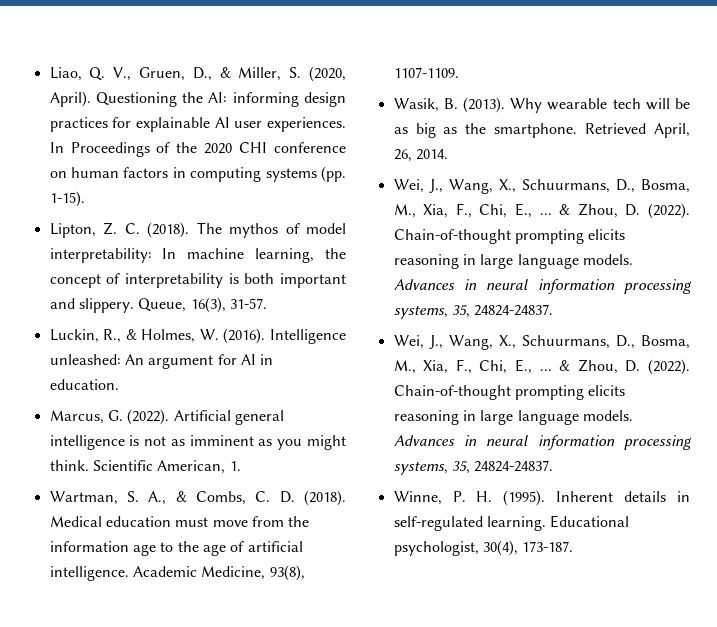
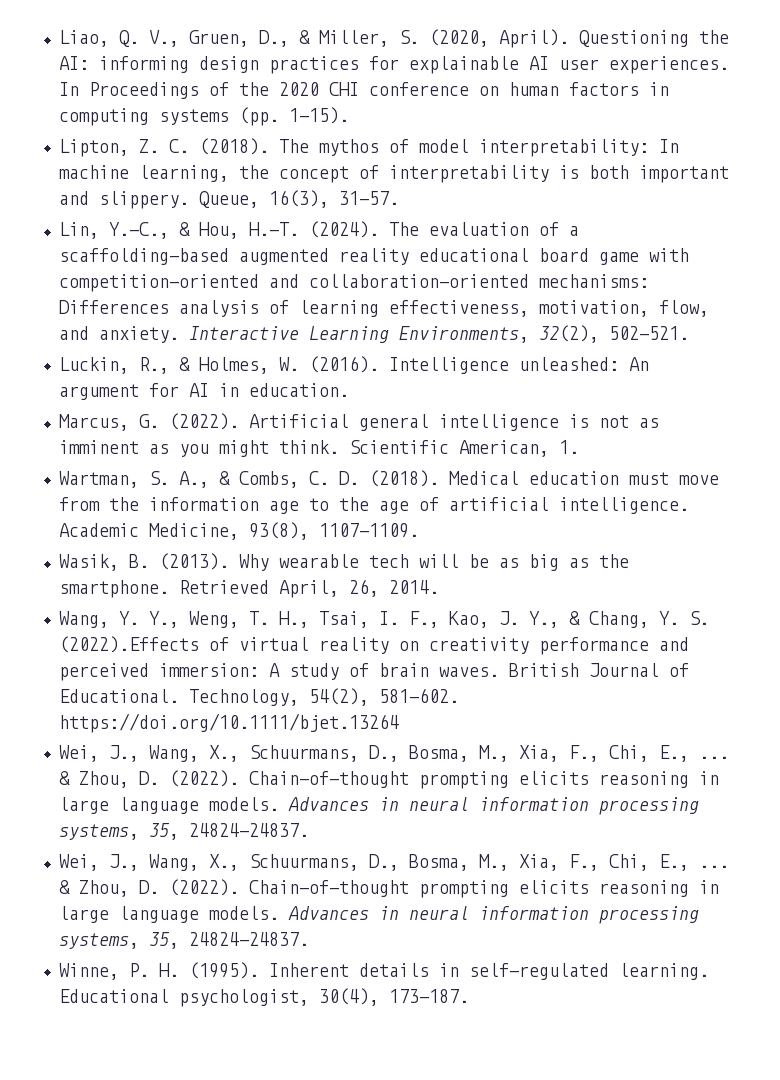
(267, 303) none -> [58,221,579,239] [58,248,689,265] [58,274,649,292] [58,300,709,317] [58,325,689,343] // Lin, Y.-C., & Hou, H.-T. (2024). The evaluation of a scaffolding-based augmented reality educational board game with competition-oriented and collaboration-oriented mechanisms: Differences analysis of learning effectiveness, motivation, flow, and anxiety. Interactive Learning Environments, 32(2), 502-521.
(448, 154) none -> [58,611,709,628] [58,636,689,655] [58,663,689,681] [58,688,459,706] [58,713,399,733] // Wang, Y. Y., Weng, T. H., Tsai, I. F., Kao, J. Y., & Chang, Y. S. (2022).Effects of virtual reality on creativity performance and perceived immersion: A study of brain waves. British Journal of Educational. Technology, 54(2), 581-602. https://doi.org/10.1111/bjet.13264

